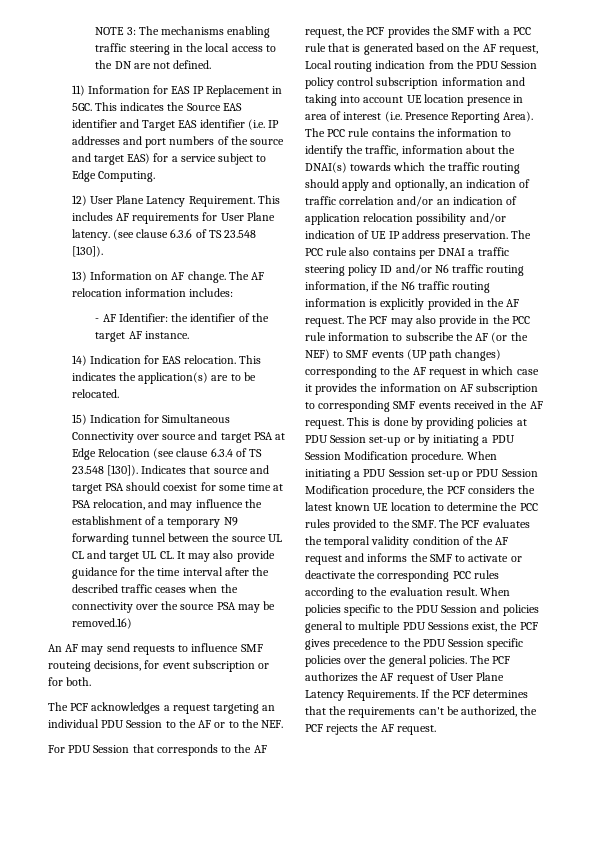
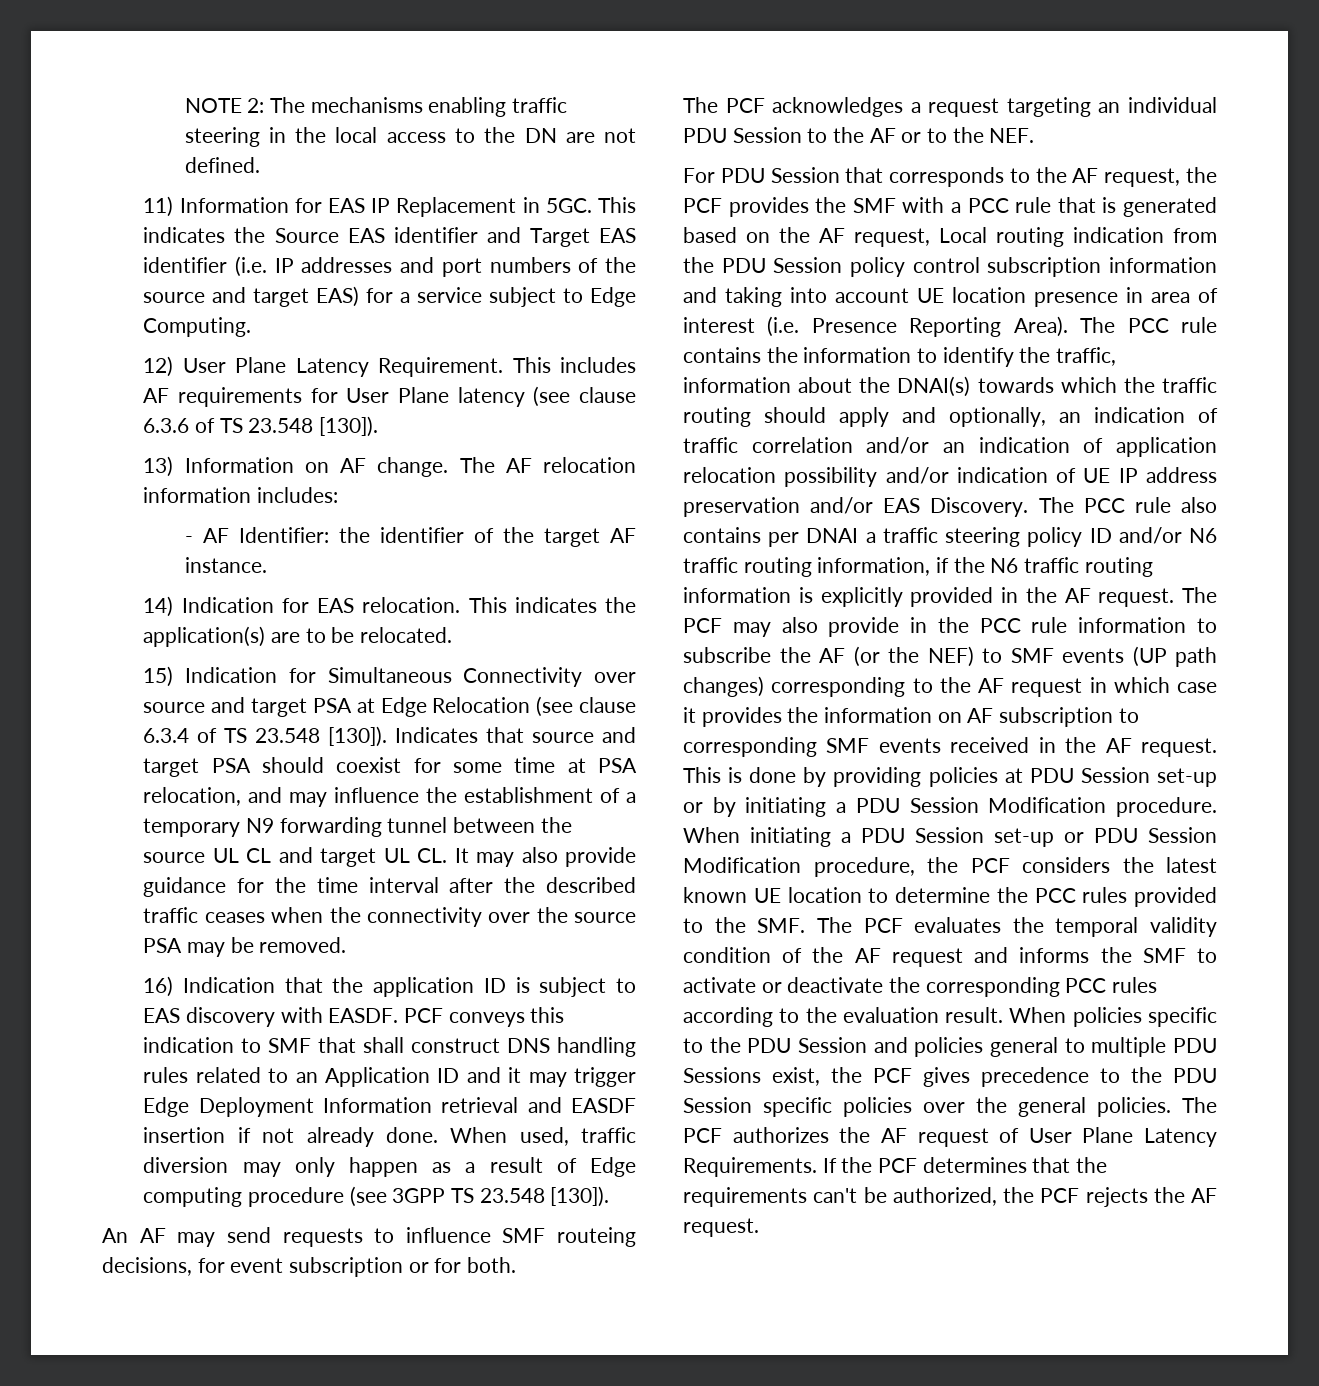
[126,27,136,35] 3: -> [247,98,265,113] 2:
[71,229,110,241] latency. -> [457,387,525,407] latency
[71,618,132,629] removed.16) -> [259,937,347,953] [143,976,636,997] [143,1007,565,1027] [143,1037,636,1057] [143,1067,636,1087] [143,1097,636,1117] [143,1127,637,1147] [143,1157,636,1177] [143,1186,610,1207] removed. // 16) Indication that the application ID is subject to EAS discovery with EASDF. PCF conveys this indication to SMF that shall construct DNS handling rules related to an Application ID and it may trigger Edge Deployment Information retrieval and EASDF insertion if not already done. When used, traffic diversion may only happen as a result of Edge computing procedure (see 3GPP TS 23.548 [130]).
[443,231,509,242] preservation. -> [683,497,1029,517] preservation and/or EAS Discovery.

